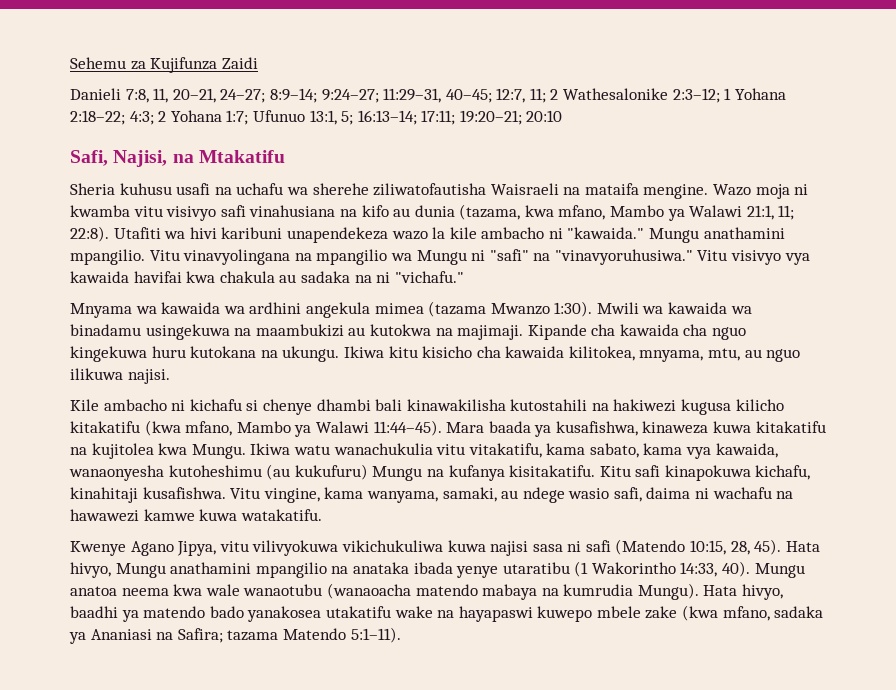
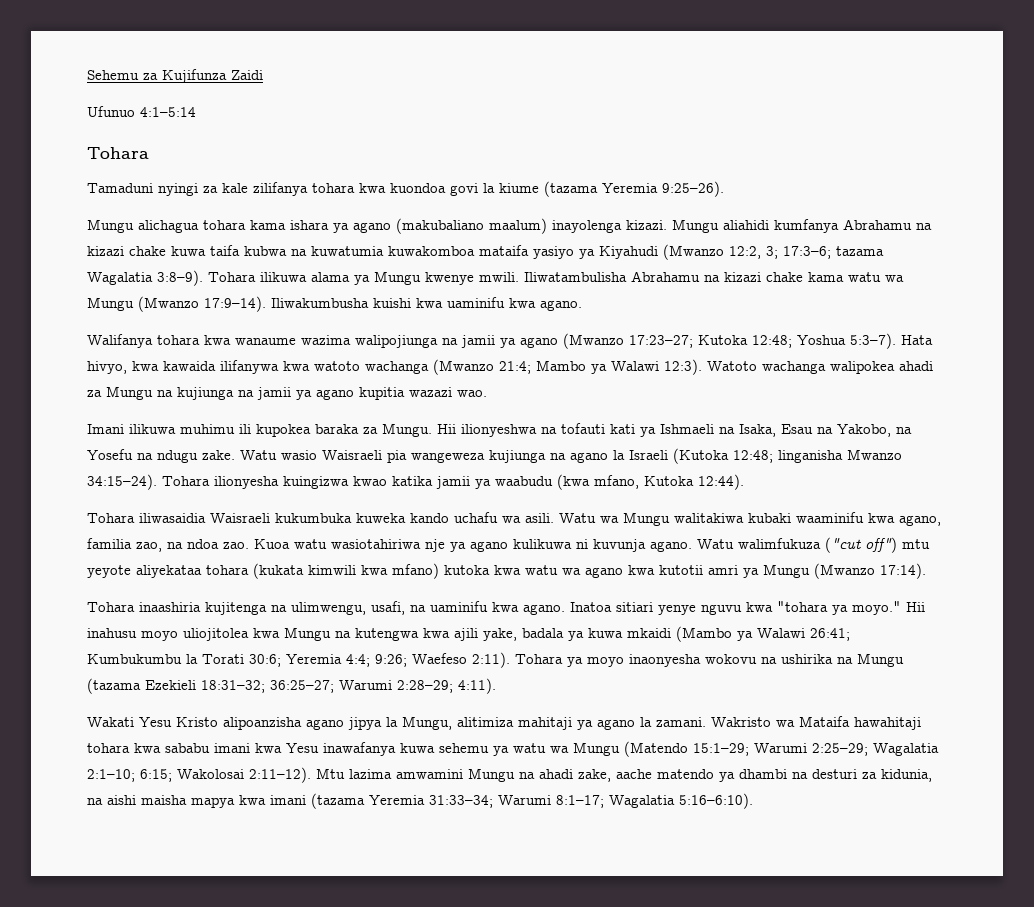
[70,88,786,103] [70,110,563,125] [70,150,285,167] [70,183,809,199] [70,204,795,221] [70,226,785,243] [70,249,810,265] [70,271,464,283] [70,301,752,318] [70,324,747,340] [70,346,801,362] [70,368,170,384] [70,399,784,415] [70,420,826,437] [70,443,778,459] [69,464,811,481] [70,487,794,503] [70,509,322,522] [70,539,820,556] [70,561,805,578] [70,583,784,600] [70,605,824,622] [69,627,401,644] Danieli 7:8, 11, 20–21, 24–27; 8:9–14; 9:24–27; 11:29–31, 40–45; 12:7, 11; 2 Wathesalonike 2:3–12; 1 Yohana 2:18–22; 4:3; 2 Yohana 1:7; Ufunuo 13:1, 5; 16:13–14; 17:11; 19:20–21; 20:10 // Safi, Najisi, na Mtakatifu // Sheria kuhusu usafi na uchafu wa sherehe ziliwatofautisha Waisraeli na mataifa mengine. Wazo moja ni kwamba vitu visivyo safi vinahusiana na kifo au dunia (tazama, kwa mfano, Mambo ya Walawi 21:1, 11; 22:8). Utafiti wa hivi karibuni unapendekeza wazo la kile ambacho ni "kawaida." Mungu anathamini mpangilio. Vitu vinavyolingana na mpangilio wa Mungu ni "safi" na "vinavyoruhusiwa." Vitu visivyo vya kawaida havifai kwa chakula au sadaka na ni "vichafu." // Mnyama wa kawaida wa ardhini angekula mimea (tazama Mwanzo 1:30). Mwili wa kawaida wa binadamu usingekuwa na maambukizi au kutokwa na majimaji. Kipande cha kawaida cha nguo kingekuwa huru kutokana na ukungu. Ikiwa kitu kisicho cha kawaida kilitokea, mnyama, mtu, au nguo ilikuwa najisi. // Kile ambacho ni kichafu si chenye dhambi bali kinawakilisha kutostahili na hakiwezi kugusa kilicho kitakatifu (kwa mfano, Mambo ya Walawi 11:44–45). Mara baada ya kusafishwa, kinaweza kuwa kitakatifu na kujitolea kwa Mungu. Ikiwa watu wanachukulia vitu vitakatifu, kama sabato, kama vya kawaida, wanaonyesha kutoheshimu (au kukufuru) Mungu na kufanya kisitakatifu. Kitu safi kinapokuwa kichafu, kinahitaji kusafishwa. Vitu vingine, kama wanyama, samaki, au ndege wasio safi, daima ni wachafu na hawawezi kamwe kuwa watakatifu. // Kwenye Agano Jipya, vitu vilivyokuwa vikichukuliwa kuwa najisi sasa ni safi (Matendo 10:15, 28, 45). Hata hivyo, Mungu anathamini mpangilio na anataka ibada yenye utaratibu (1 Wakorintho 14:33, 40). Mungu anatoa neema kwa wale wanaotubu (wanaoacha matendo mabaya na kumrudia Mungu). Hata hivyo, baadhi ya matendo bado yanakosea utakatifu wake na hayapaswi kuwepo mbele zake (kwa mfano, sadaka ya Ananiasi na Safira; tazama Matendo 5:1–11). -> [87,106,196,117] [87,147,149,159] [87,181,724,197] [87,218,932,234] [87,244,884,260] [87,270,904,286] [87,296,582,312] [87,333,933,349] [87,359,933,375] [87,386,487,400] [87,423,912,437] [87,448,902,464] [87,474,744,490] [87,512,941,526] [87,537,930,553] [87,563,926,579] [87,601,925,615] [87,626,850,642] [87,652,904,668] [87,678,496,694] [87,716,921,730] [87,741,939,757] [87,767,932,783] [87,793,753,809] Ufunuo 4:1–5:14 // Tohara // Tamaduni nyingi za kale zilifanya tohara kwa kuondoa govi la kiume (tazama Yeremia 9:25–26). // Mungu alichagua tohara kama ishara ya agano (makubaliano maalum) inayolenga kizazi. Mungu aliahidi kumfanya Abrahamu na kizazi chake kuwa taifa kubwa na kuwatumia kuwakomboa mataifa yasiyo ya Kiyahudi (Mwanzo 12:2, 3; 17:3–6; tazama Wagalatia 3:8–9). Tohara ilikuwa alama ya Mungu kwenye mwili. Iliwatambulisha Abrahamu na kizazi chake kama watu wa Mungu (Mwanzo 17:9–14). Iliwakumbusha kuishi kwa uaminifu kwa agano. // Walifanya tohara kwa wanaume wazima walipojiunga na jamii ya agano (Mwanzo 17:23–27; Kutoka 12:48; Yoshua 5:3–7). Hata hivyo, kwa kawaida ilifanywa kwa watoto wachanga (Mwanzo 21:4; Mambo ya Walawi 12:3). Watoto wachanga walipokea ahadi za Mungu na kujiunga na jamii ya agano kupitia wazazi wao. // Imani ilikuwa muhimu ili kupokea baraka za Mungu. Hii ilionyeshwa na tofauti kati ya Ishmaeli na Isaka, Esau na Yakobo, na Yosefu na ndugu zake. Watu wasio Waisraeli pia wangeweza kujiunga na agano la Israeli (Kutoka 12:48; linganisha Mwanzo 34:15–24). Tohara ilionyesha kuingizwa kwao katika jamii ya waabudu (kwa mfano, Kutoka 12:44). // Tohara iliwasaidia Waisraeli kukumbuka kuweka kando uchafu wa asili. Watu wa Mungu walitakiwa kubaki waaminifu kwa agano, familia zao, na ndoa zao. Kuoa watu wasiotahiriwa nje ya agano kulikuwa ni kuvunja agano. Watu walimfukuza ("cut off") mtu yeyote aliyekataa tohara (kukata kimwili kwa mfano) kutoka kwa watu wa agano kwa kutotii amri ya Mungu (Mwanzo 17:14). // Tohara inaashiria kujitenga na ulimwengu, usafi, na uaminifu kwa agano. Inatoa sitiari yenye nguvu kwa "tohara ya moyo." Hii inahusu moyo uliojitolea kwa Mungu na kutengwa kwa ajili yake, badala ya kuwa mkaidi (Mambo ya Walawi 26:41; Kumbukumbu la Torati 30:6; Yeremia 4:4; 9:26; Waefeso 2:11). Tohara ya moyo inaonyesha wokovu na ushirika na Mungu (tazama Ezekieli 18:31–32; 36:25–27; Warumi 2:28–29; 4:11). // Wakati Yesu Kristo alipoanzisha agano jipya la Mungu, alitimiza mahitaji ya agano la zamani. Wakristo wa Mataifa hawahitaji tohara kwa sababu imani kwa Yesu inawafanya kuwa sehemu ya watu wa Mungu (Matendo 15:1–29; Warumi 2:25–29; Wagalatia 2:1–10; 6:15; Wakolosai 2:11–12). Mtu lazima amwamini Mungu na ahadi zake, aache matendo ya dhambi na desturi za kidunia, na aishi maisha mapya kwa imani (tazama Yeremia 31:33–34; Warumi 8:1–17; Wagalatia 5:16–6:10).

